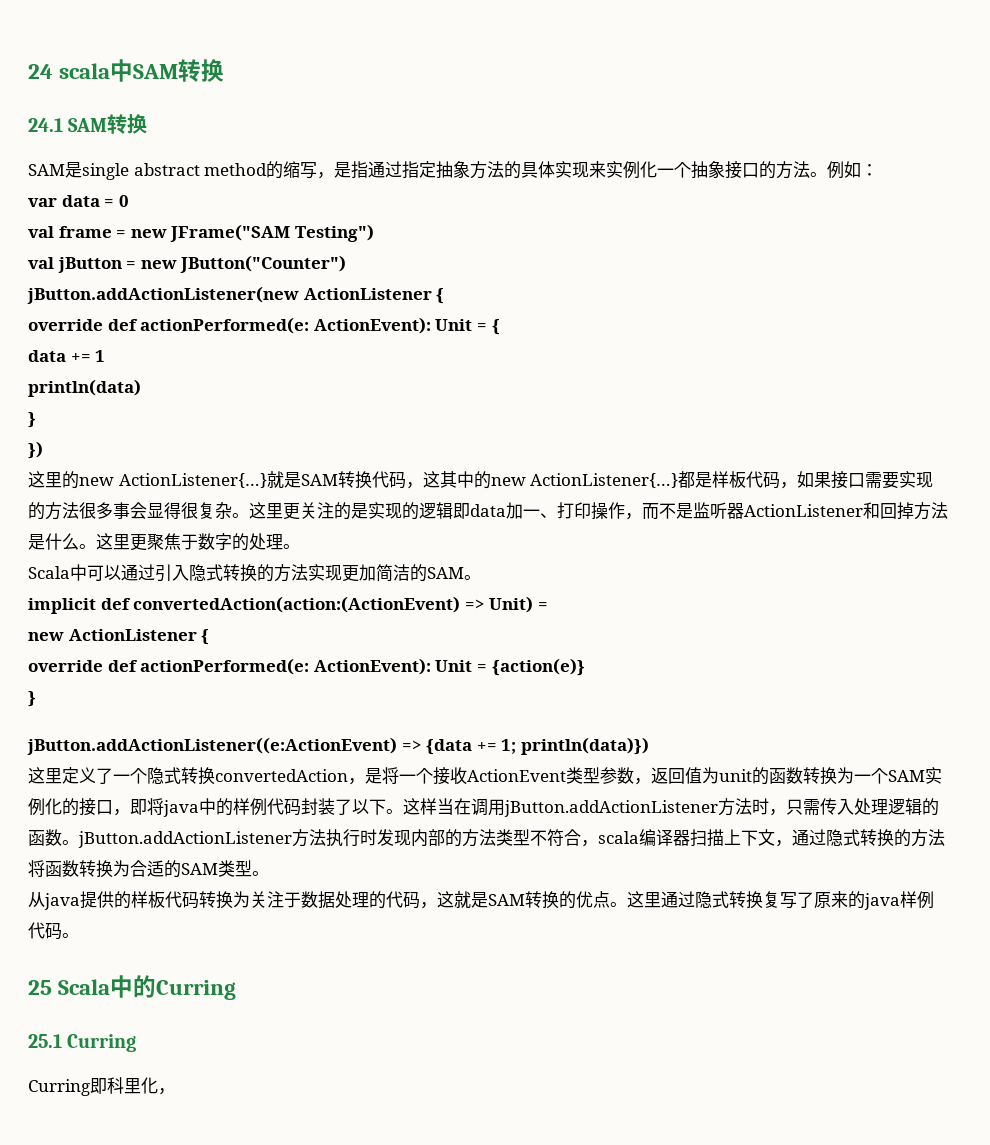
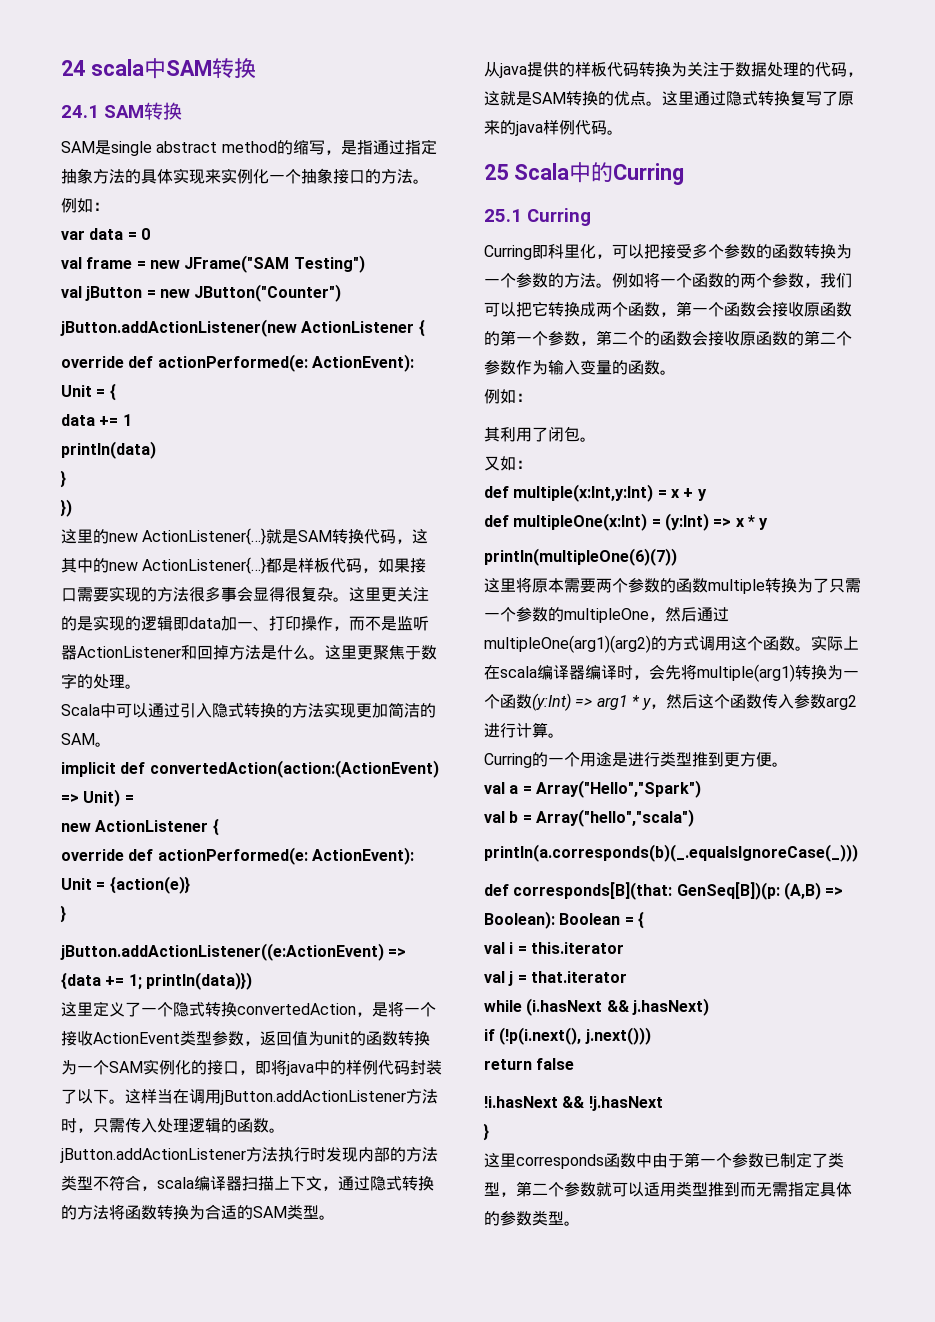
(175, 1091) none -> [612,243,852,259] [484,272,852,288] [484,301,852,317] [484,330,852,346] [484,360,676,375] [484,389,532,404] [484,426,596,442] [484,456,532,471] [484,484,707,502] [484,513,769,531] [484,548,677,566] [484,577,861,594] [484,607,729,623] [484,635,859,653] [484,664,859,682] [484,693,858,711] [484,722,564,738] [484,751,788,768] [484,780,701,798] [484,809,694,827] [484,844,858,862] [484,882,844,900] [484,911,644,929] [484,942,624,954] [484,971,627,986] [484,998,709,1016] [484,1027,651,1045] [484,1058,575,1070] [484,1096,663,1111] [483,1123,489,1141] [484,1152,844,1169] [484,1181,852,1197] [484,1210,580,1226] 可以把接受多个参数的函数转换为一个参数的方法。例如将一个函数的两个参数，我们可以把它转换成两个函数，第一个函数会接收原函数的第一个参数，第二个的函数会接收原函数的第二个参数作为输入变量的函数。 // 例如： // 其利用了闭包。 // 又如： // def multiple(x:Int,y:Int) = x + y // def multipleOne(x:Int) = (y:Int) => x * y // println(multipleOne(6)(7)) // 这里将原本需要两个参数的函数multiple转换为了只需一个参数的multipleOne，然后通过multipleOne(arg1)(arg2)的方式调用这个函数。实际上在scala编译器编译时，会先将multiple(arg1)转换为一个函数(y:Int) => arg1 * y，然后这个函数传入参数arg2进行计算。 // Curring的一个用途是进行类型推到更方便。 // val a = Array("Hello","Spark") // val b = Array("hello","scala") // println(a.corresponds(b)(_.equalsIgnoreCase(_))) // def corresponds[B](that: GenSeq[B])(p: (A,B) => Boolean): Boolean = { // val i = this.iterator // val j = that.iterator // while (i.hasNext && j.hasNext) // if (!p(i.next(), j.next())) // return false // !i.hasNext && !j.hasNext // } // 这里corresponds函数中由于第一个参数已制定了类型，第二个参数就可以适用类型推到而无需指定具体的参数类型。

